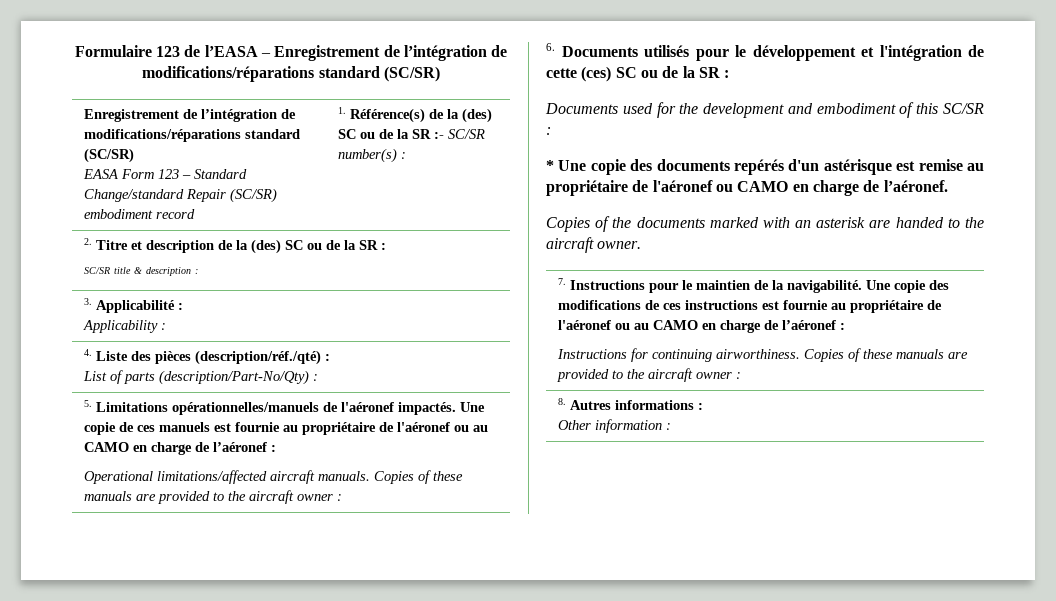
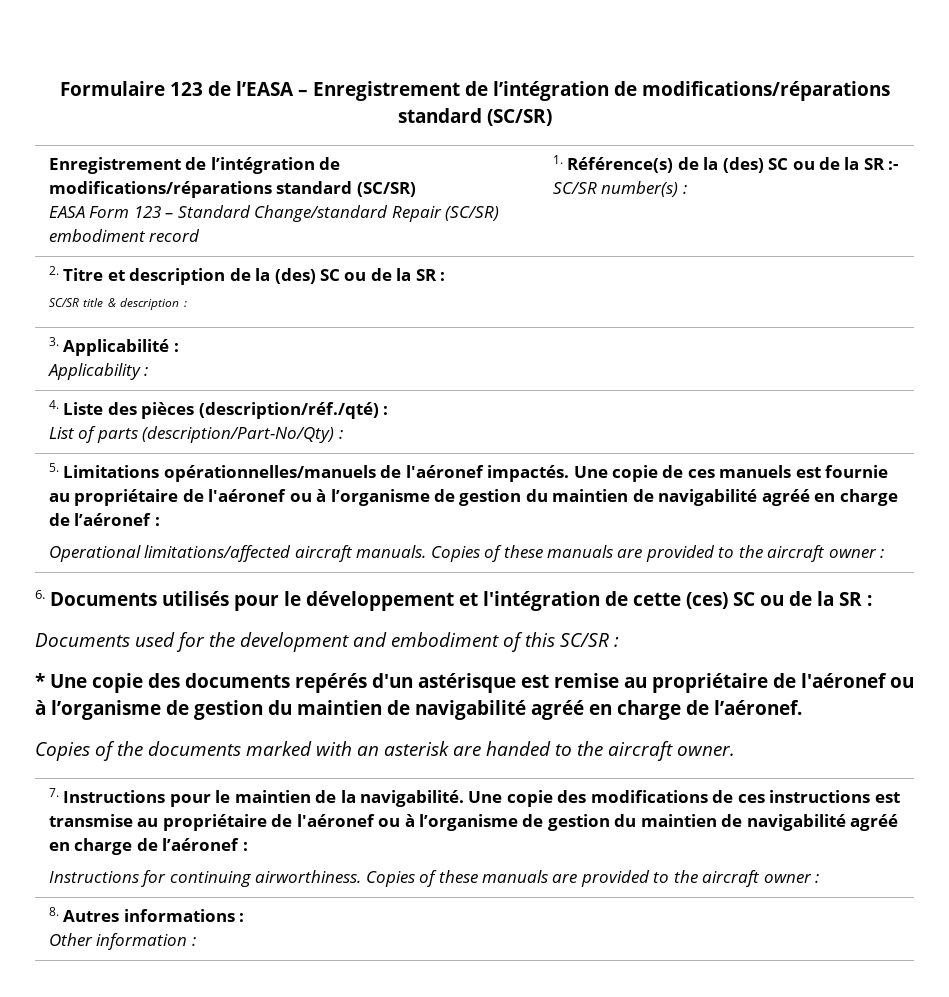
[473,425,489,432] [84,442,130,452] au CAMO -> [316,489,810,506] à l’organisme de gestion du maintien de navigabilité agréé
[737,181,789,192] CAMO -> [35,700,584,720] à l’organisme de gestion du maintien de navigabilité agréé
[783,300,943,313] [558,320,699,330] fournie au propriétaire de l'aéronef ou au CAMO -> [48,814,899,831] transmise au propriétaire de l'aéronef ou à l’organisme de gestion du maintien de navigabilité agréé

